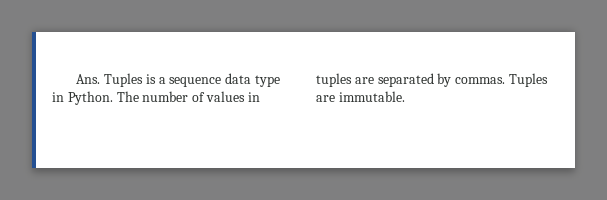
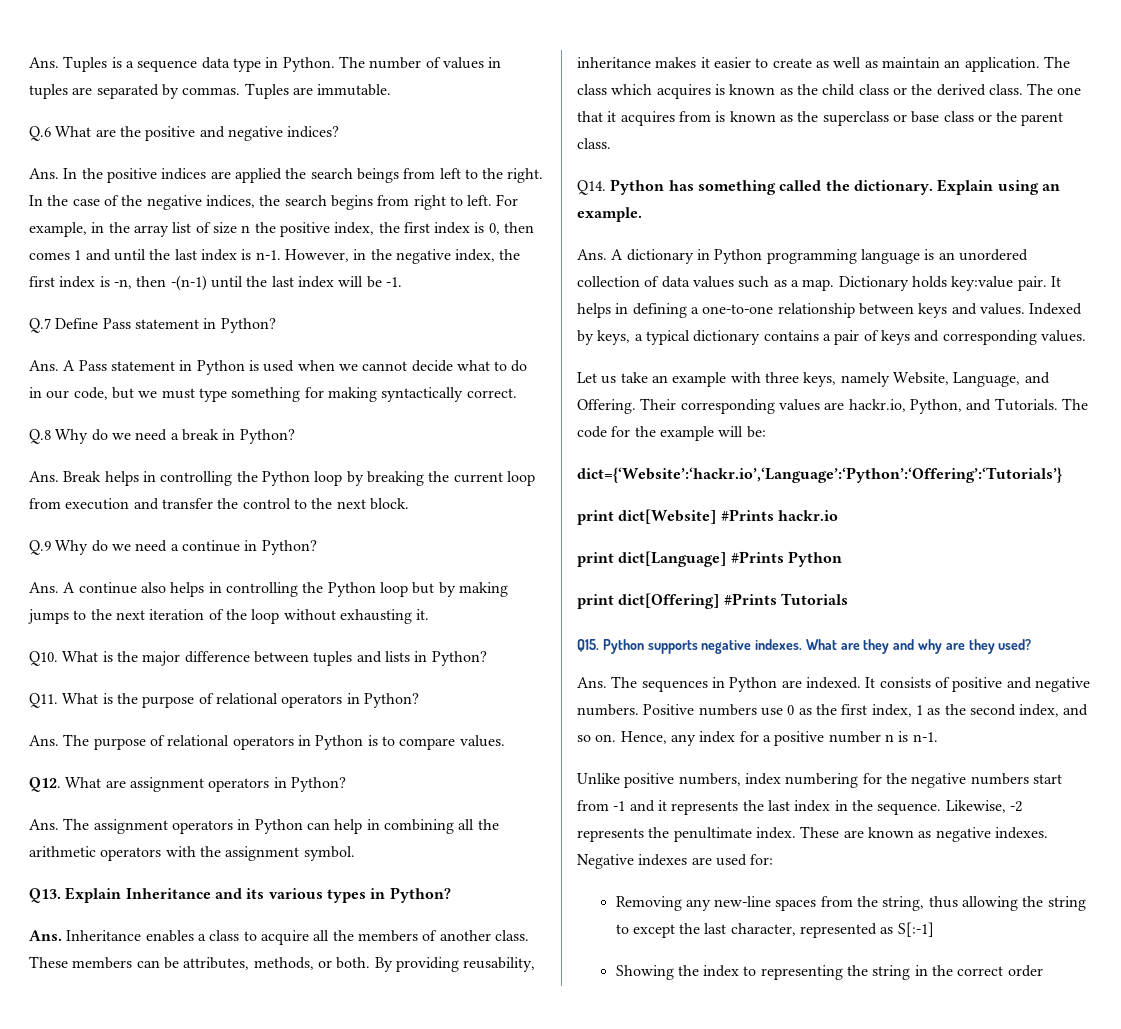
(405, 96) none -> [29,126,340,141] [29,168,544,183] [29,194,519,210] [29,222,535,237] [29,249,521,264] [29,275,402,291] [29,318,276,333] [29,360,528,375] [29,387,517,402] [29,429,295,444] [29,471,535,486] [29,498,409,510] [29,540,317,555] [29,582,508,597] [28,609,430,624] [29,651,487,666] [29,693,419,708] [29,734,505,750] [29,777,346,792] [29,818,499,834] [29,846,355,861] [29,887,451,903] [29,930,529,945] [29,956,536,972] [577,56,1070,72] [577,83,1082,99] [577,111,1064,126] [577,138,611,149] [577,179,1060,195] [577,207,642,222] [577,249,1028,264] [577,276,1061,291] [577,303,1083,318] [577,330,1086,345] [577,372,1050,387] [577,398,1088,414] [577,426,766,441] [577,467,1062,483] [577,509,838,525] [577,551,842,567] [577,593,848,609] [577,639,1032,654] [577,676,1090,692] [577,704,1089,717] [577,731,938,746] [577,773,1062,788] [577,800,1022,815] [577,826,1048,842] [577,854,774,869] [615,896,1086,911] [615,922,934,938] [615,965,1043,980] // Q.6 What are the positive and negative indices? // Ans. In the positive indices are applied the search beings from left to the right. In the case of the negative indices, the search begins from right to left. For example, in the array list of size n the positive index, the first index is 0, then comes 1 and until the last index is n-1. However, in the negative index, the first index is -n, then -(n-1) until the last index will be -1. // Q.7 Define Pass statement in Python? // Ans. A Pass statement in Python is used when we cannot decide what to do in our code, but we must type something for making syntactically correct. // Q.8 Why do we need a break in Python? // Ans. Break helps in controlling the Python loop by breaking the current loop from execution and transfer the control to the next block. // Q.9 Why do we need a continue in Python? // Ans. A continue also helps in controlling the Python loop but by making jumps to the next iteration of the loop without exhausting it. // Q10. What is the major difference between tuples and lists in Python? // Q11. What is the purpose of relational operators in Python? // Ans. The purpose of relational operators in Python is to compare values. // Q12. What are assignment operators in Python? // Ans. The assignment operators in Python can help in combining all the arithmetic operators with the assignment symbol. // Q13. Explain Inheritance and its various types in Python? // Ans. Inheritance enables a class to acquire all the members of another class. These members can be attributes, methods, or both. By providing reusability, inheritance makes it easier to create as well as maintain an application. The class which acquires is known as the child class or the derived class. The one that it acquires from is known as the superclass or base class or the parent class. // Q14. Python has something called the dictionary. Explain using an example. // Ans. A dictionary in Python programming language is an unordered collection of data values such as a map. Dictionary holds key:value pair. It helps in defining a one-to-one relationship between keys and values. Indexed by keys, a typical dictionary contains a pair of keys and corresponding values. // Let us take an example with three keys, namely Website, Language, and Offering. Their corresponding values are hackr.io, Python, and Tutorials. The code for the example will be: // dict={‘Website’:‘hackr.io’,‘Language’:‘Python’:‘Offering’:‘Tutorials’} // print dict[Website] #Prints hackr.io // print dict[Language] #Prints Python // print dict[Offering] #Prints Tutorials // Q15. Python supports negative indexes. What are they and why are they used? // Ans. The sequences in Python are indexed. It consists of positive and negative numbers. Positive numbers use 0 as the first index, 1 as the second index, and so on. Hence, any index for a positive number n is n-1. // Unlike positive numbers, index numbering for the negative numbers start from -1 and it represents the last index in the sequence. Likewise, -2 represents the penultimate index. These are known as negative indexes. Negative indexes are used for: // Removing any new-line spaces from the string, thus allowing the string to except the last character, represented as S[:-1] // Showing the index to representing the string in the correct order

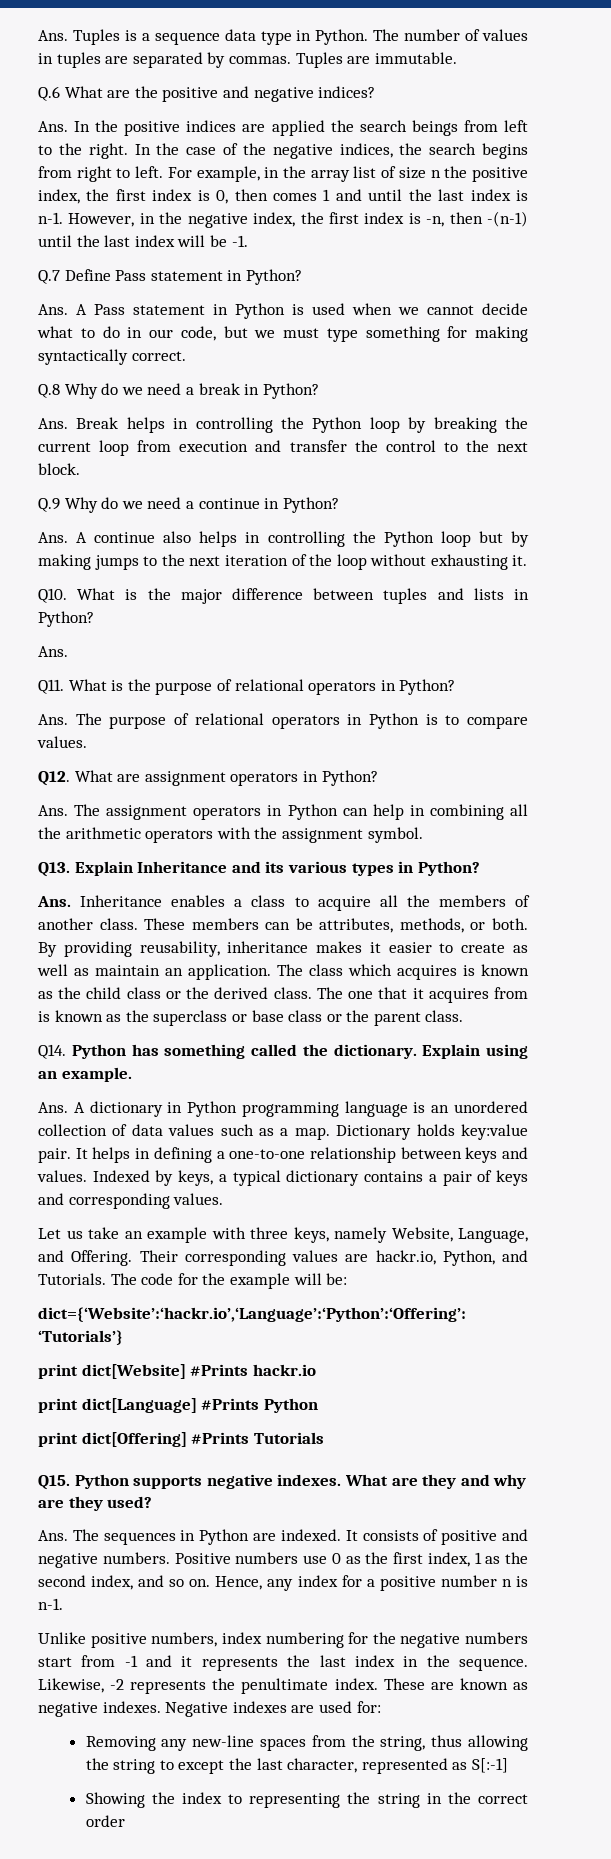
(487, 658) none -> [38,646,68,657] // Ans.

